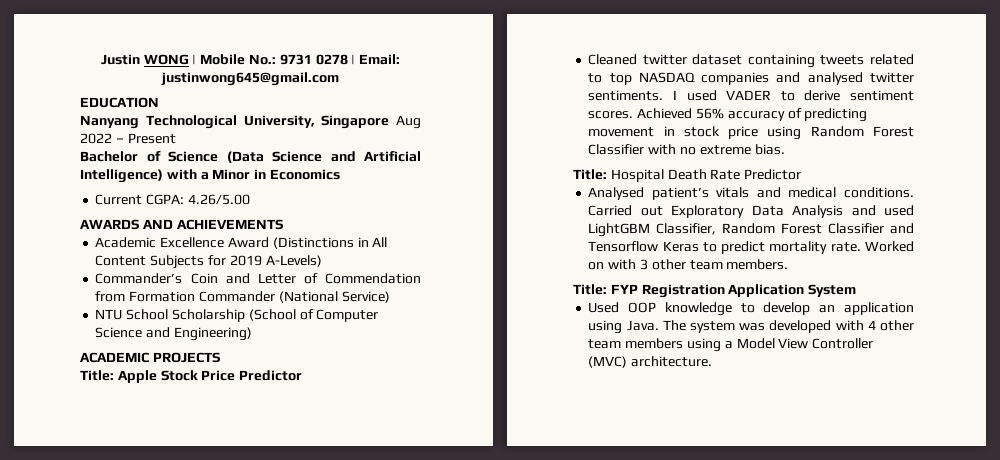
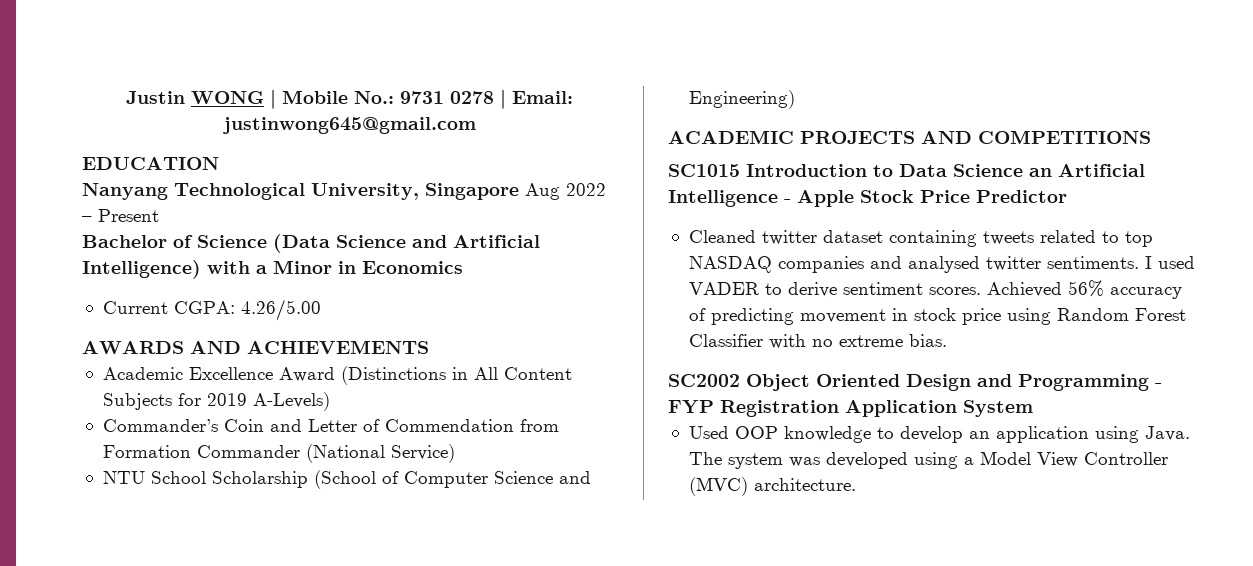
[80,370,114,381] // Title: -> [921,130,1151,144] [668,164,1145,177] [668,190,791,207] AND COMPETITIONS // SC1015 Introduction to Data Science an Artificial Intelligence -
[573,169,802,182] [588,187,914,200] [588,205,914,218] [588,223,914,237] [588,241,914,254] [588,259,789,270] [573,284,607,295] Title: Hospital Death Rate Predictor // Analysed patient’s vitals and medical conditions. Carried out Exploratory Data Analysis and used LightGBM Classifier, Random Forest Classifier and Tensorflow Keras to predict mortality rate. Worked on with 3 other team members. // Title: -> [668,374,1162,391] SC2002 Object Oriented Design and Programming -
[835,320,914,331] [588,338,684,349] with 4 other team members -> (908, 460) none

